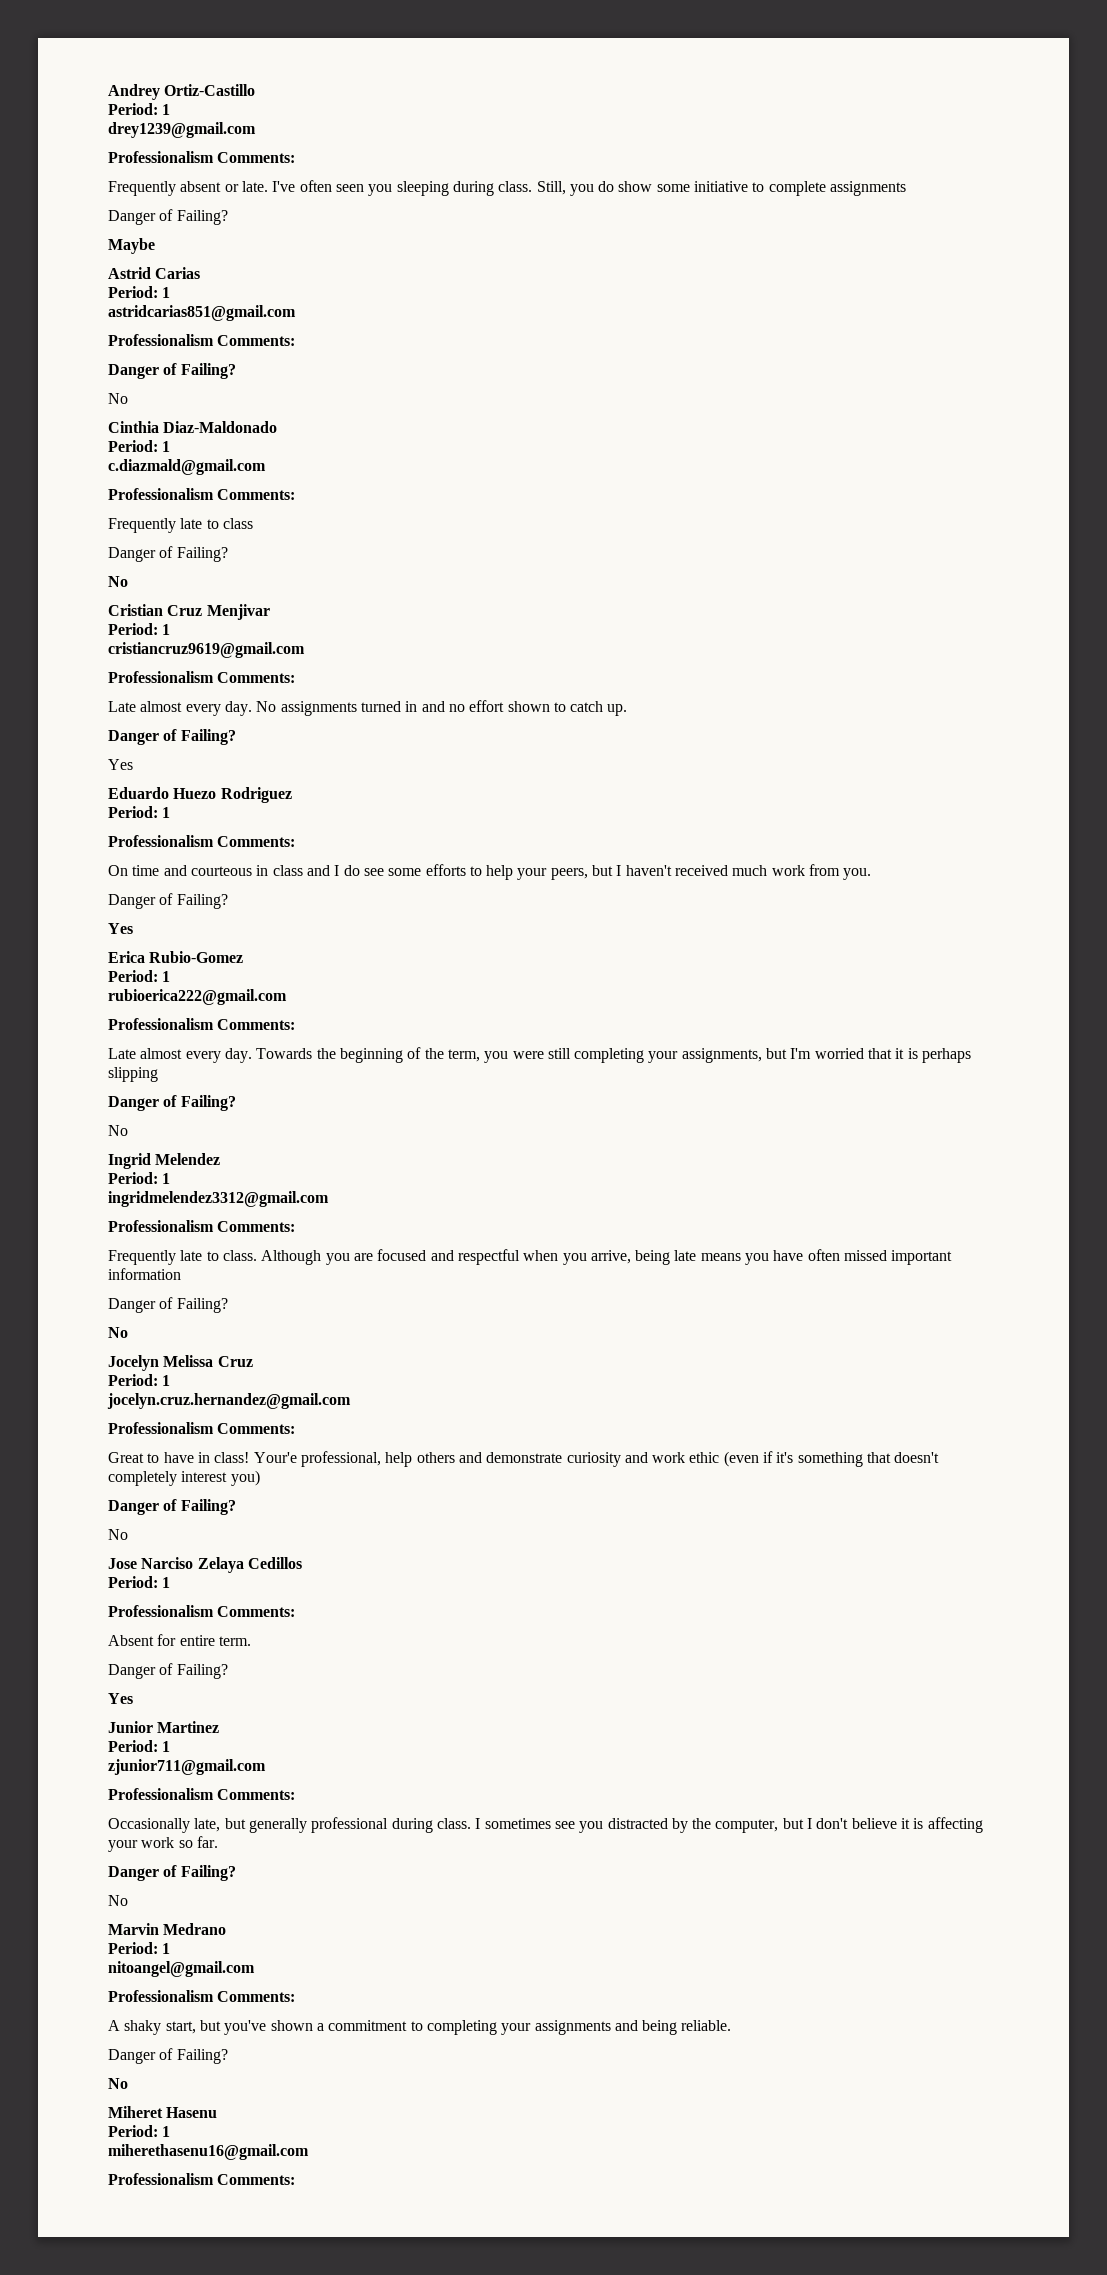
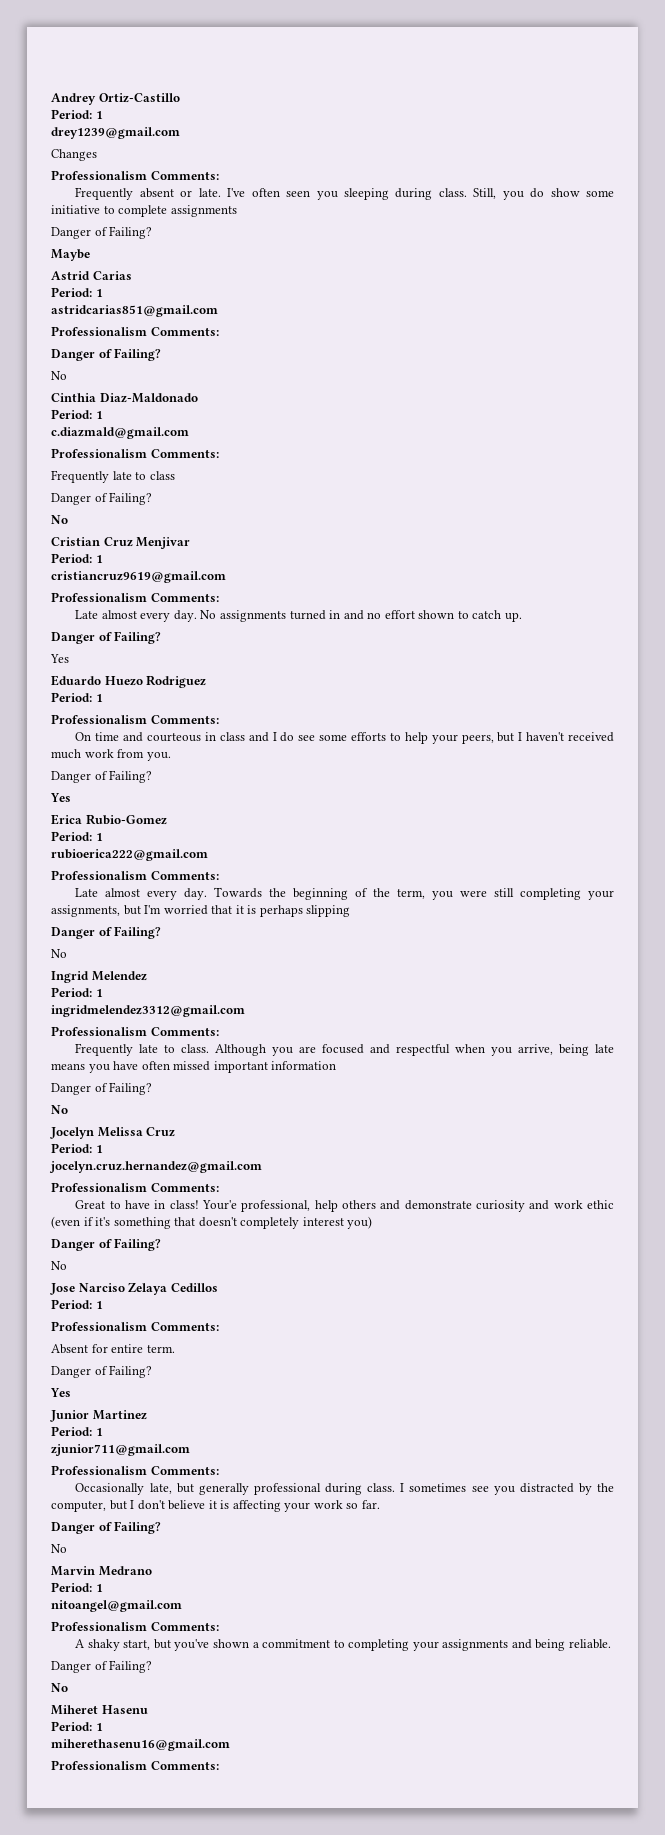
(256, 130) none -> [51,149,97,161] // Changes

